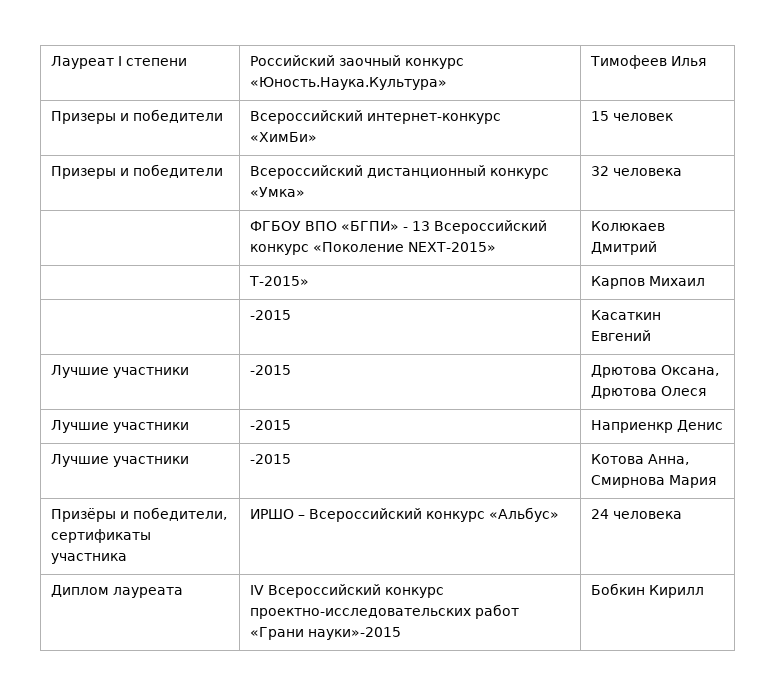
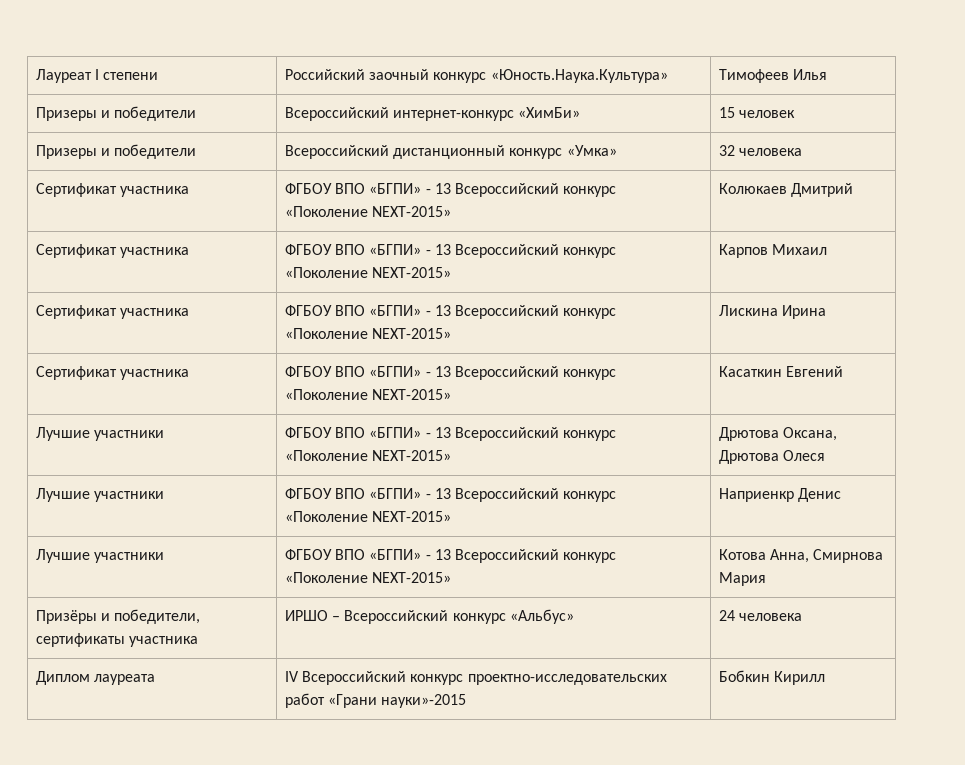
(682, 172) none -> [35,183,190,197] Сертификат участника
[248,276,309,286] [590,276,705,289] [249,310,291,320] [590,310,661,320] [590,330,651,341] [50,365,189,378] [249,365,291,375] | T-2015» | Карпов Михаил // | -2015 | Касаткин Евгений // Лучшие участники | -2015 -> [35,244,190,258] [284,244,617,258] [284,267,452,278] [718,244,828,258] [35,305,190,319] [284,305,617,319] [284,328,452,339] [718,305,827,319] [35,366,190,380] [284,366,617,380] [284,389,452,400] [718,366,844,377] [35,427,165,441] [284,427,617,441] [284,450,452,461] Сертификат участника | ФГБОУ ВПО «БГПИ» - 13 Всероссийский конкурс «Поколение NEXT-2015» | Карпов Михаил // Сертификат участника | ФГБОУ ВПО «БГПИ» - 13 Всероссийский конкурс «Поколение NEXT-2015» | Лискина Ирина // Сертификат участника | ФГБОУ ВПО «БГПИ» - 13 Всероссийский конкурс «Поколение NEXT-2015» | Касаткин Евгений // Лучшие участники | ФГБОУ ВПО «БГПИ» - 13 Всероссийский конкурс «Поколение NEXT-2015»
[249,420,291,430] [590,420,723,433] [50,454,189,467] [249,454,291,464] -2015 | Наприенкр Денис // Лучшие участники | -2015 -> [284,488,617,502] [284,511,452,522] [718,488,842,502] [35,549,165,563] [284,549,617,563] [284,572,452,583] ФГБОУ ВПО «БГПИ» - 13 Всероссийский конкурс «Поколение NEXT-2015» | Наприенкр Денис // Лучшие участники | ФГБОУ ВПО «БГПИ» - 13 Всероссийский конкурс «Поколение NEXT-2015»

